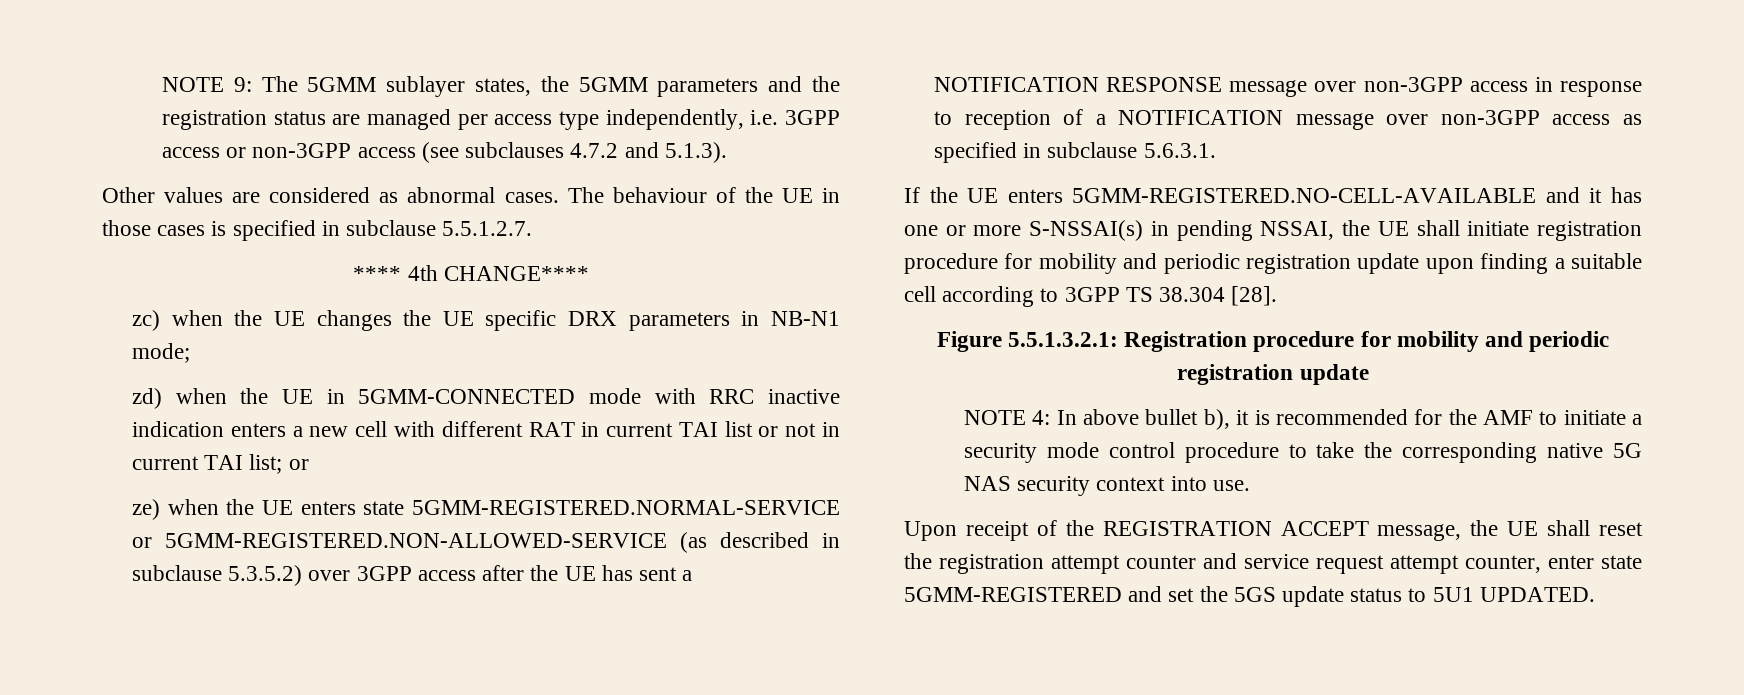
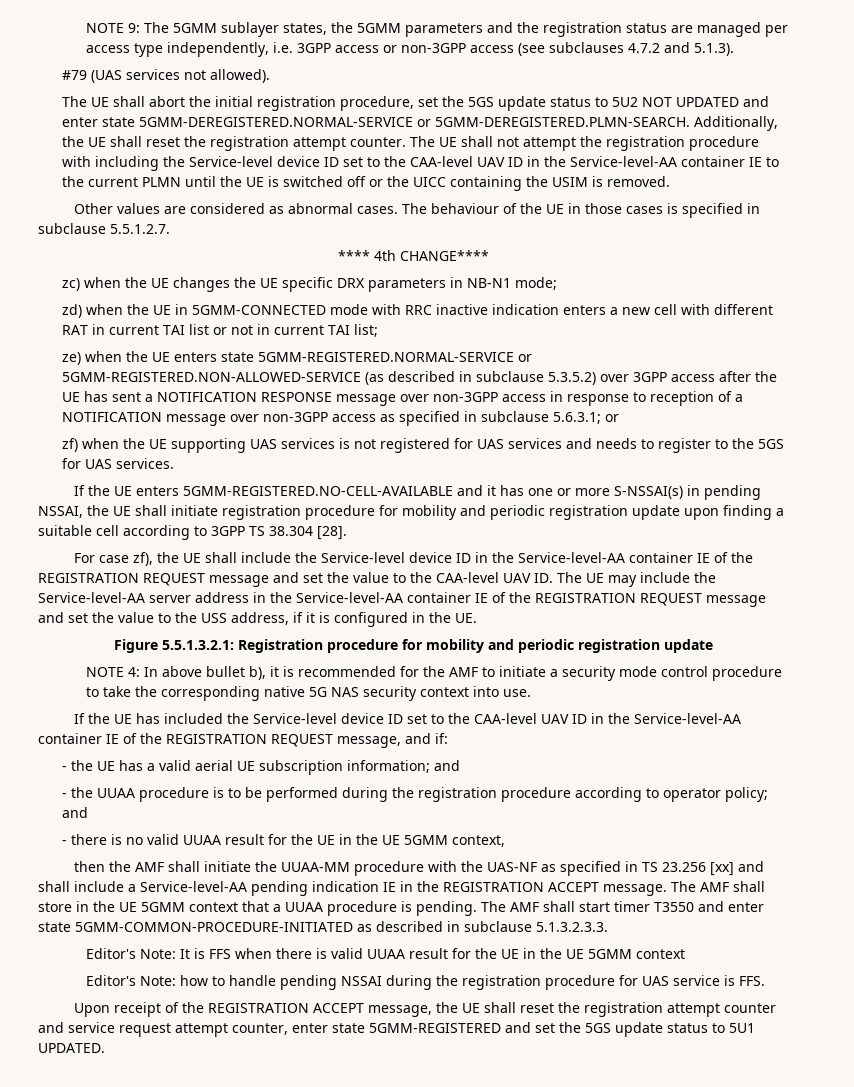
(727, 152) none -> [61,69,270,83] [61,96,769,111] [61,116,778,131] [61,136,759,151] [61,156,779,171] [61,176,670,191] // #79 (UAS services not allowed). // The UE shall abort the initial registration procedure, set the 5GS update status to 5U2 NOT UPDATED and enter state 5GMM-DEREGISTERED.NORMAL-SERVICE or 5GMM-DEREGISTERED.PLMN-SEARCH. Additionally, the UE shall reset the registration attempt counter. The UE shall not attempt the registration procedure with including the Service-level device ID set to the CAA-level UAV ID in the Service-level-AA container IE to the current PLMN until the UE is switched off or the UICC containing the USIM is removed.
[288,459,309,470] or -> (378, 330) none
[1143,143,1216,158] 5.6.3.1. -> [552,412,619,424] [61,438,784,453] [61,458,174,469] 5.6.3.1; or // zf) when the UE supporting UAS services is not registered for UAS services and needs to register to the 5GS for UAS services.
(1278, 296) none -> [73,552,753,566] [38,572,716,587] [38,592,766,607] [38,612,477,627] // For case zf), the UE shall include the Service-level device ID in the Service-level-AA container IE of the REGISTRATION REQUEST message and set the value to the CAA-level UAV ID. The UE may include the Service-level-AA server address in the Service-level-AA container IE of the REGISTRATION REQUEST message and set the value to the USS address, if it is configured in the UE.
(1250, 485) none -> [73,713,741,724] [38,733,448,748] [61,760,460,775] [61,787,768,802] [61,807,88,818] [61,834,505,847] [73,861,764,876] [38,881,765,896] [38,901,764,916] [38,921,608,932] [85,948,685,959] [85,975,765,990] // If the UE has included the Service-level device ID set to the CAA-level UAV ID in the Service-level-AA container IE of the REGISTRATION REQUEST message, and if: // - the UE has a valid aerial UE subscription information; and // - the UUAA procedure is to be performed during the registration procedure according to operator policy; and // - there is no valid UUAA result for the UE in the UE 5GMM context, // then the AMF shall initiate the UUAA-MM procedure with the UAS-NF as specified in TS 23.256 [xx] and shall include a Service-level-AA pending indication IE in the REGISTRATION ACCEPT message. The AMF shall store in the UE 5GMM context that a UUAA procedure is pending. The AMF shall start timer T3550 and enter state 5GMM-COMMON-PROCEDURE-INITIATED as described in subclause 5.1.3.2.3.3. // Editor's Note: It is FFS when there is valid UUAA result for the UE in the UE 5GMM context // Editor's Note: how to handle pending NSSAI during the registration procedure for UAS service is FFS.

